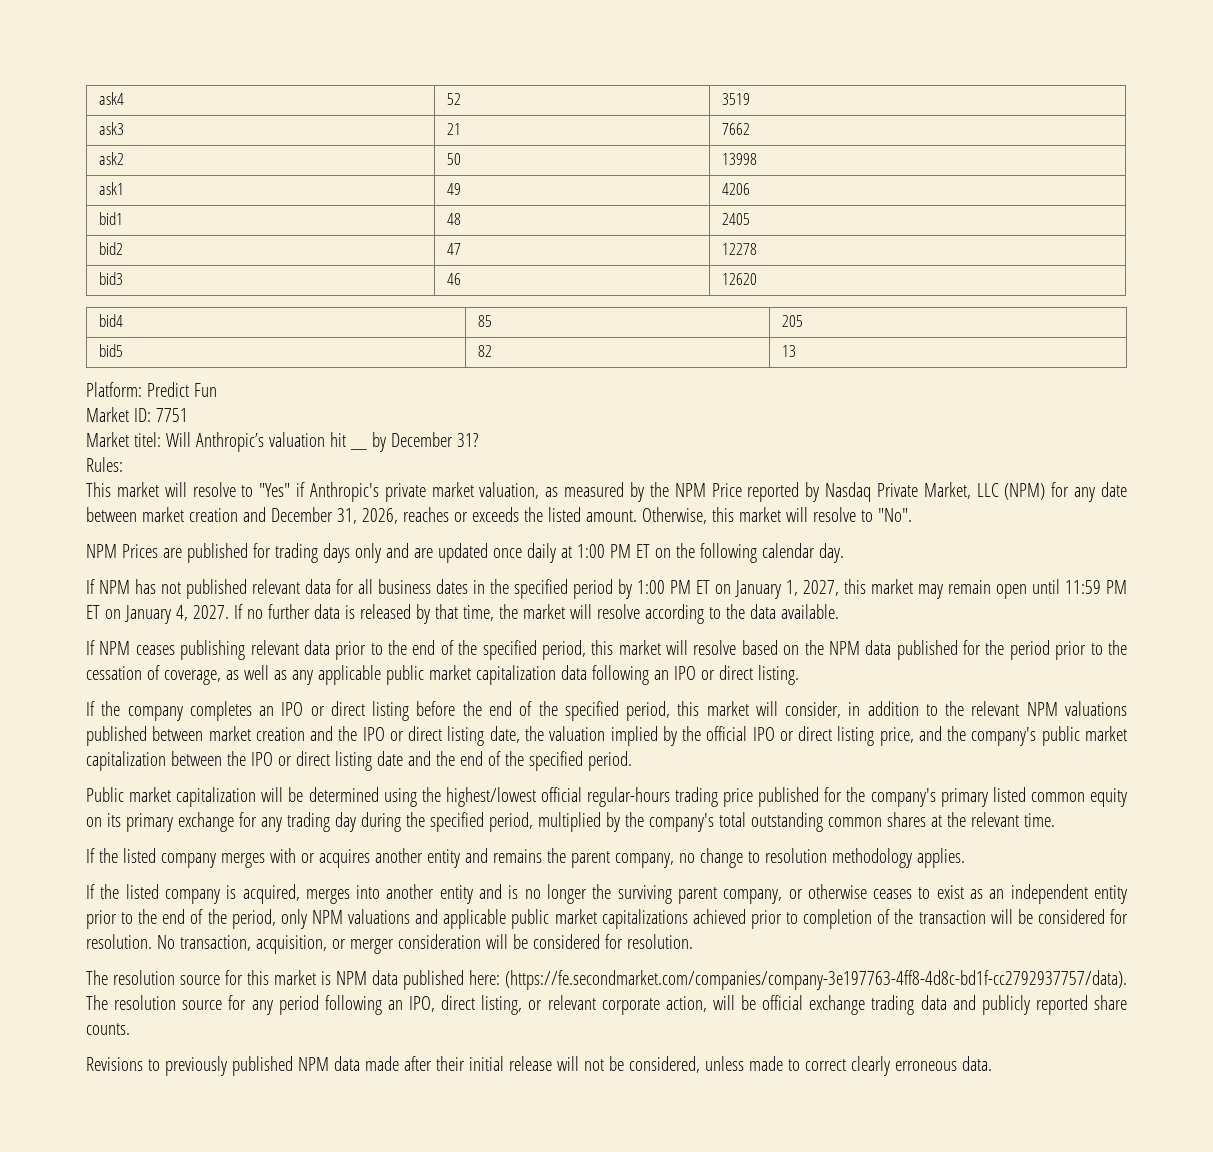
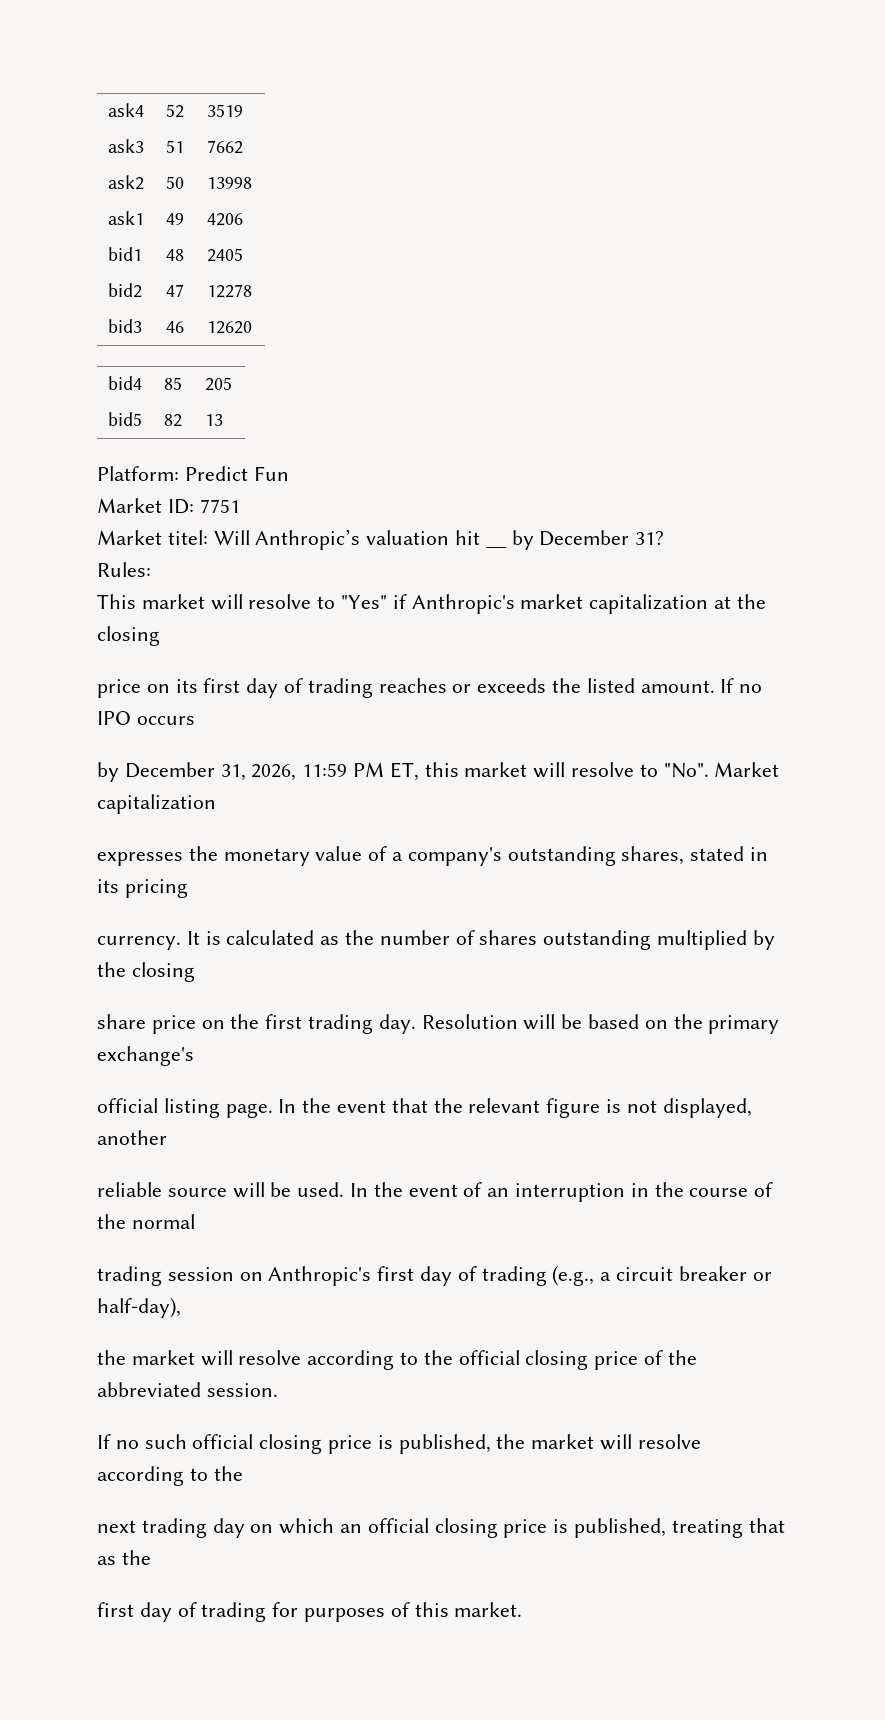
[446,123,461,135] 21 -> [165,140,184,153] 51
[384,482,1127,502] [86,507,398,524] private market valuation, as measured by the NPM Price reported by Nasdaq Private Market, LLC (NPM) for any date between market creation and December 31, 2026, -> [520,594,766,614] [97,626,160,646] [97,678,373,698] market capitalization at the closing // price on its first day of trading
[641,507,707,524] Otherwise, -> [720,678,763,693] [97,711,195,725] [97,762,419,782] If no IPO occurs // by December 31, 2026, 11:59 PM ET,
[86,543,844,563] [86,579,1127,599] [86,604,839,624] [86,640,1127,660] [86,665,799,685] [86,701,1127,721] [86,726,1127,746] [86,751,632,771] [86,787,1127,807] [86,812,1055,832] [86,848,965,868] [86,884,1127,904] [86,909,1128,929] [86,934,693,954] [86,970,1127,990] [86,995,1127,1015] [86,1023,130,1035] [86,1056,992,1076] // NPM Prices are published for trading days only and are updated once daily at 1:00 PM ET on the following calendar day. // If NPM has not published relevant data for all business dates in the specified period by 1:00 PM ET on January 1, 2027, this market may remain open until 11:59 PM ET on January 4, 2027. If no further data is released by that time, the market will resolve according to the data available. // If NPM ceases publishing relevant data prior to the end of the specified period, this market will resolve based on the NPM data published for the period prior to the cessation of coverage, as well as any applicable public market capitalization data following an IPO or direct listing. // If the company completes an IPO or direct listing before the end of the specified period, this market will consider, in addition to the relevant NPM valuations published between market creation and the IPO or direct listing date, the valuation implied by the official IPO or direct listing price, and the company's public market capitalization between the IPO or direct listing date and the end of the specified period. // Public market capitalization will be determined using the highest/lowest official regular-hours trading price published for the company's primary listed common equity on its primary exchange for any trading day during the specified period, multiplied by the company's total outstanding common shares at the relevant time. // If the listed company merges with or acquires another entity and remains the parent company, no change to resolution methodology applies. // If the listed company is acquired, merges into another entity and is no longer the surviving parent company, or otherwise ceases to exist as an independent entity prior to the end of the period, only NPM valuations and applicable public market capitalizations achieved prior to completion of the transaction will be considered for resolution. No transaction, acquisition, or merger consideration will be considered for resolution. // The resolution source for this market is NPM data published here: (https://fe.secondmarket.com/companies/company-3e197763-4ff8-4d8c-bd1f-cc2792937757/data). The resolution source for any period following an IPO, direct listing, or relevant corporate action, will be official exchange trading data and publicly reported share counts. // Revisions to previously published NPM data made after their initial release will not be considered, unless made to correct clearly erroneous data. -> [714,762,780,777] [97,794,216,814] [97,846,769,866] [97,879,188,898] [97,930,775,950] [97,962,195,982] [97,1014,780,1034] [97,1046,194,1066] [97,1098,752,1118] [97,1130,167,1145] [97,1182,774,1202] [97,1214,195,1229] [97,1265,772,1286] [97,1297,181,1318] [97,1350,697,1370] [97,1382,278,1397] [97,1434,701,1454] [97,1466,243,1486] [97,1518,785,1538] [97,1550,151,1565] [97,1602,523,1622] Market capitalization // expresses the monetary value of a company's outstanding shares, stated in its pricing // currency. It is calculated as the number of shares outstanding multiplied by the closing // share price on the first trading day. Resolution will be based on the primary exchange's // official listing page. In the event that the relevant figure is not displayed, another // reliable source will be used. In the event of an interruption in the course of the normal // trading session on Anthropic's first day of trading (e.g., a circuit breaker or half-day), // the market will resolve according to the official closing price of the abbreviated session. // If no such official closing price is published, the market will resolve according to the // next trading day on which an official closing price is published, treating that as the // first day of trading for purposes of this market.

